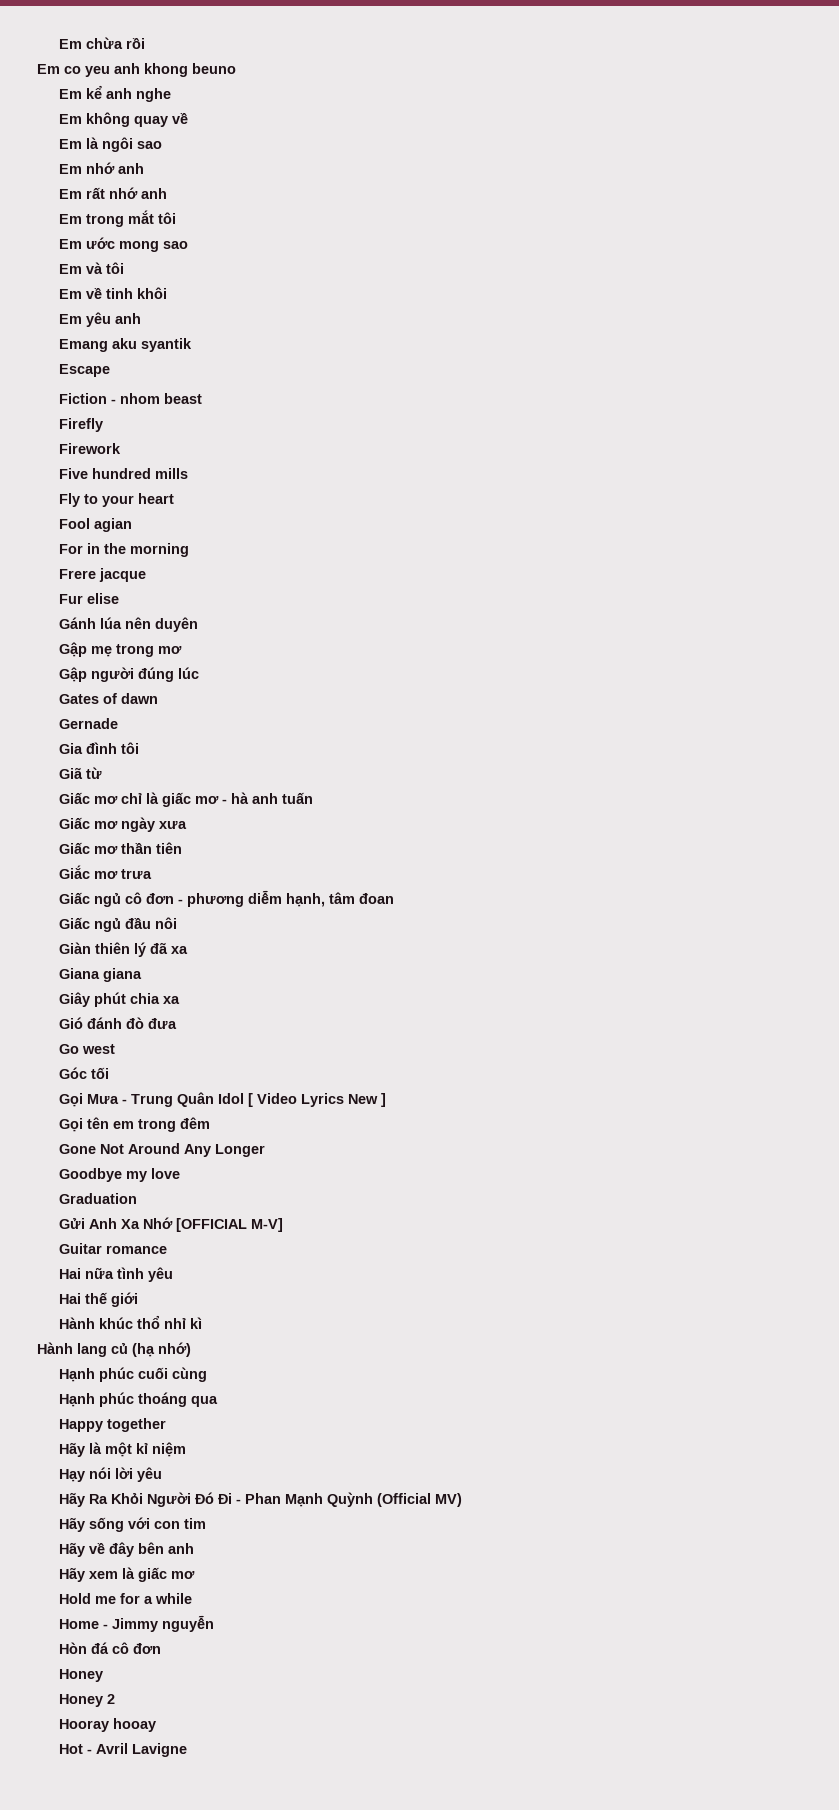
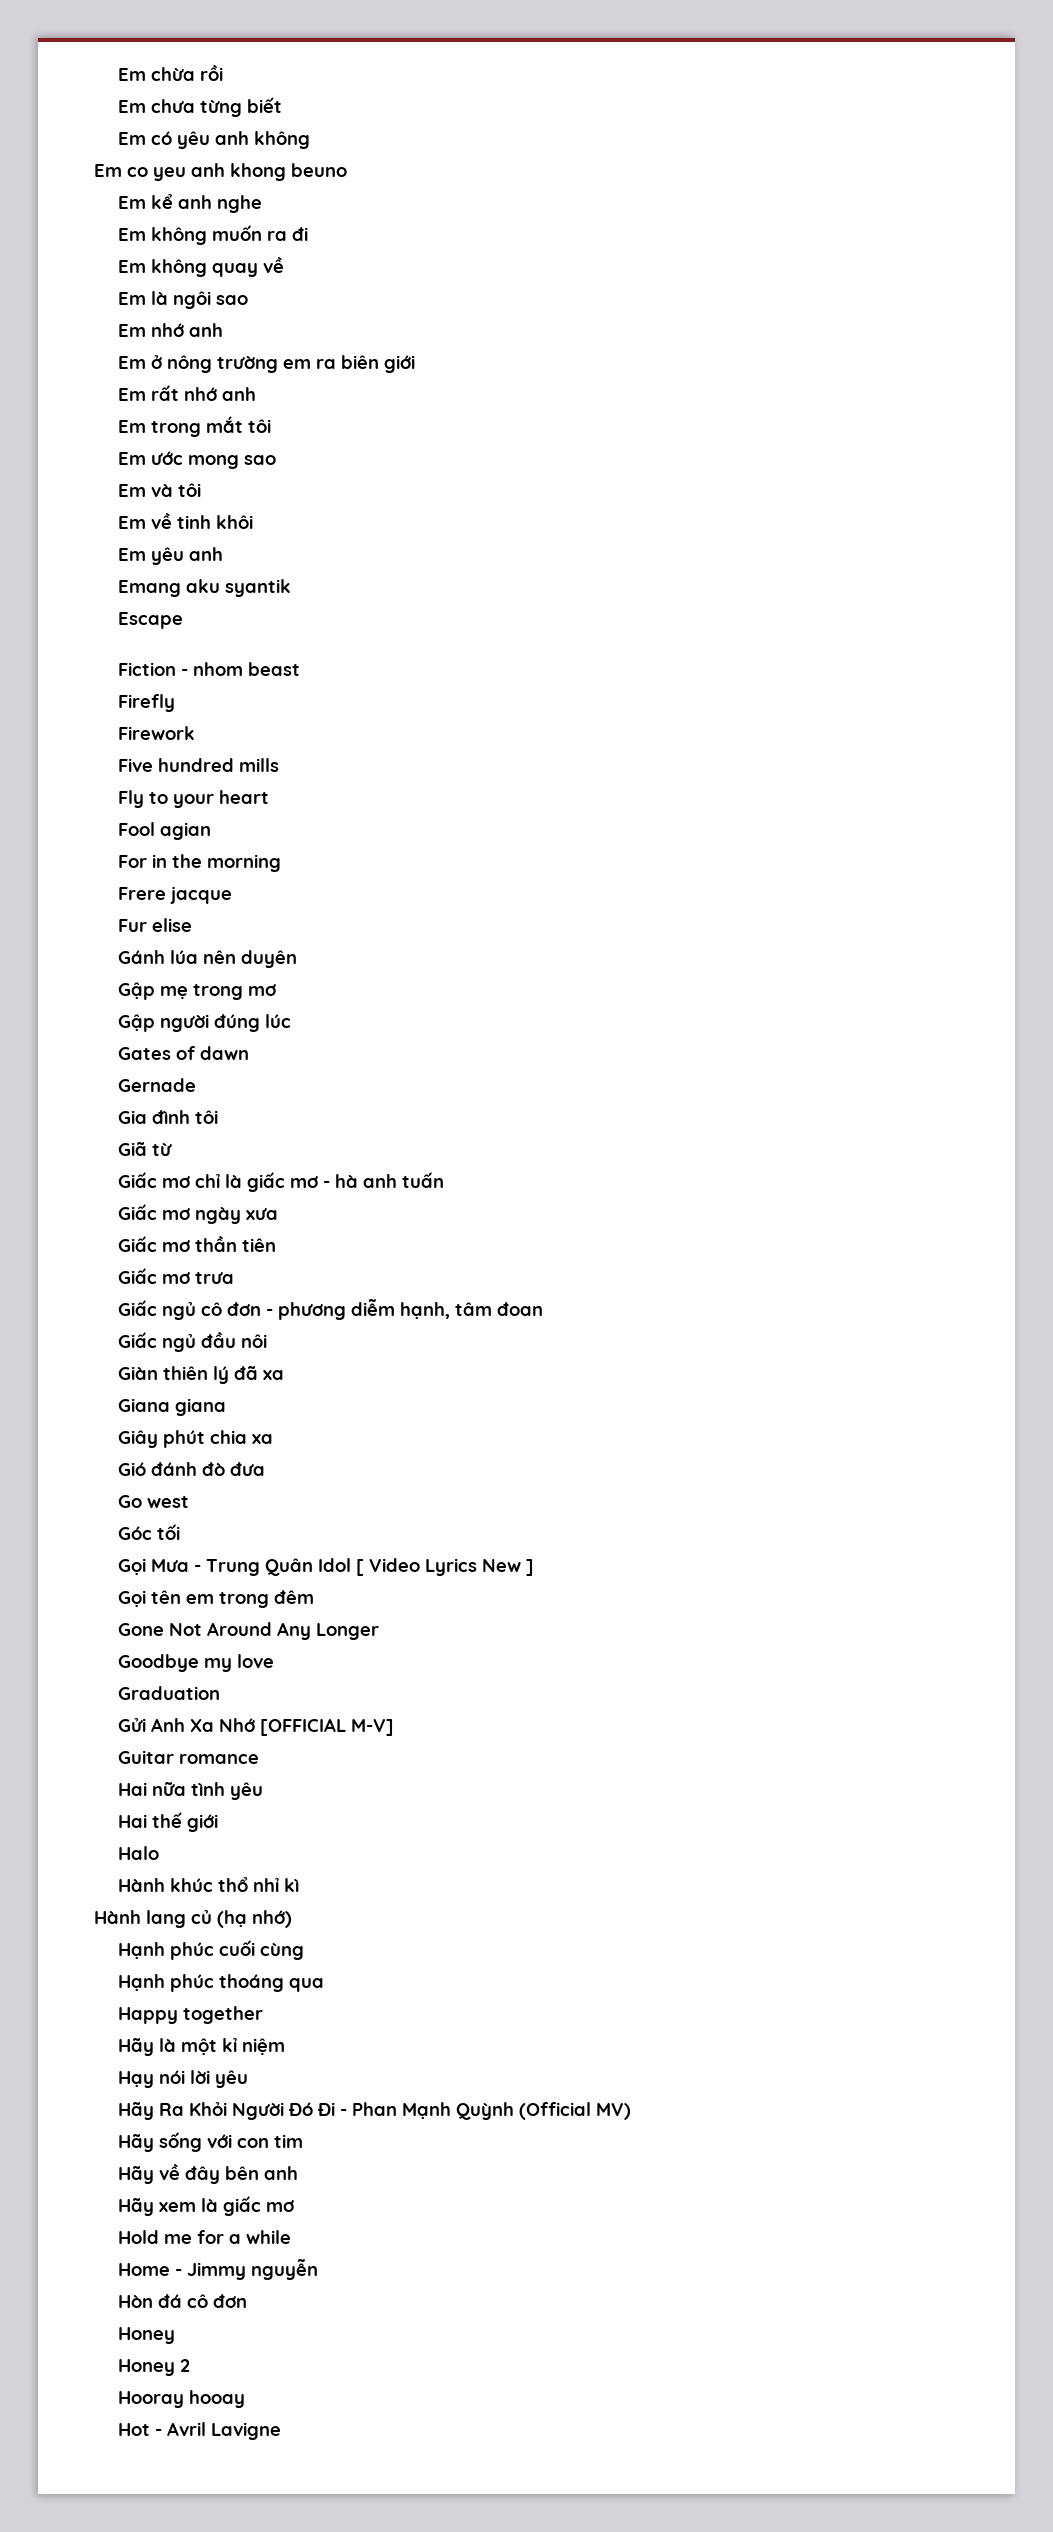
(146, 43) none -> [117,97,282,117] [117,131,310,149] // Em chưa từng biết // Em có yêu anh không
(172, 95) none -> [117,225,308,245] // Em không muốn ra đi
(145, 168) none -> [117,355,415,373] // Em ở nông trường em ra biên giới
[59,865,91,879] Giắc -> [117,1268,157,1284] Giấc
(139, 1299) none -> [117,1846,159,1860] // Halo

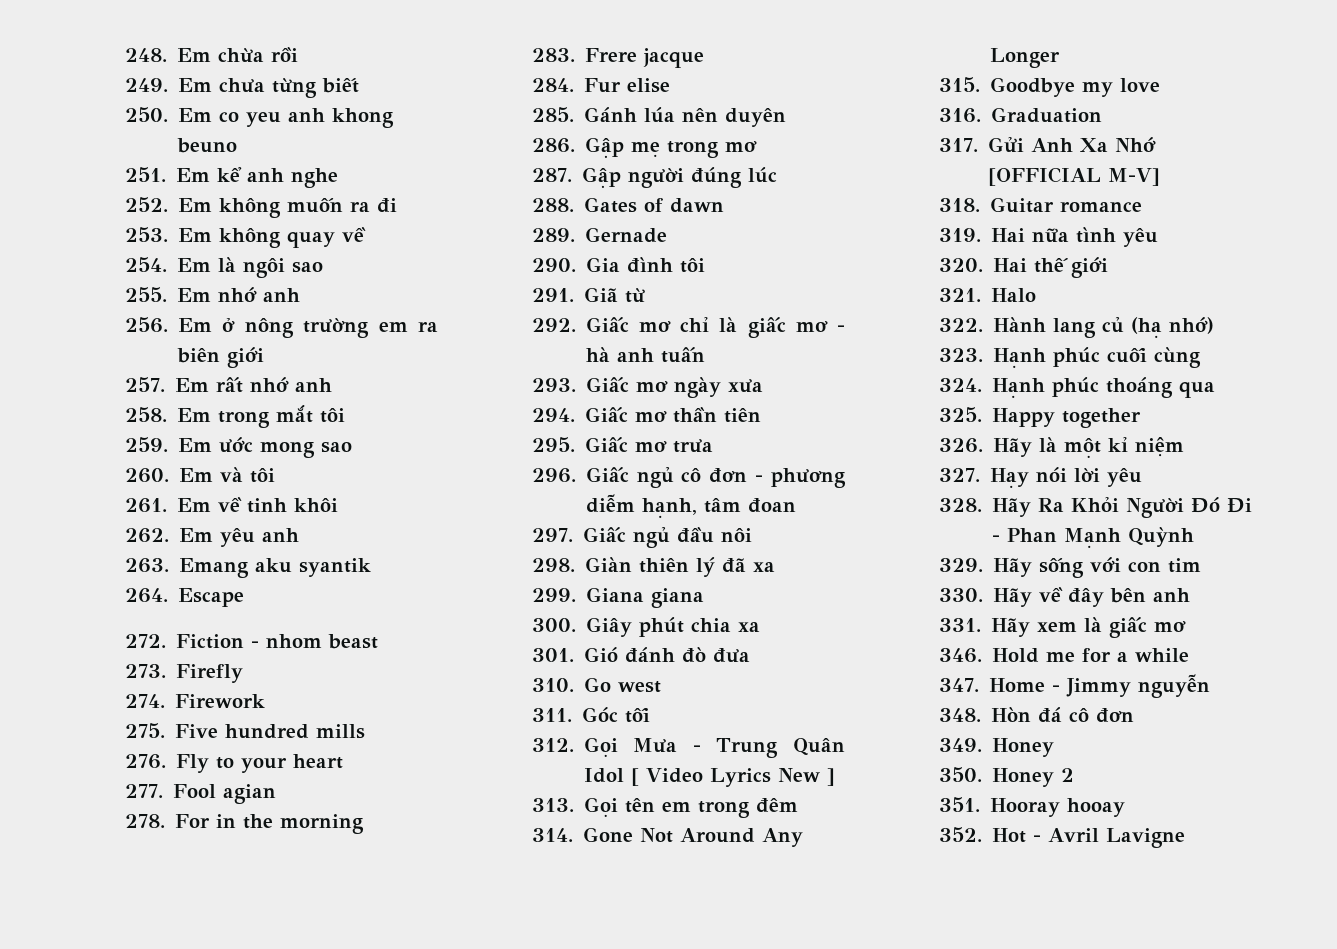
(117, 74) none -> [124,48,167,62] 248.
(223, 73) none -> [124,78,168,92] 249.
[117,131,310,149] Em có yêu anh không // -> [124,107,168,122] 250.
(347, 170) none -> [124,167,166,182] 251.
(262, 204) none -> [124,197,168,212] 252.
(308, 234) none -> [124,227,168,242] 253.
(284, 265) none -> [124,257,167,272] 254.
(248, 300) none -> [124,287,167,302] 255.
(223, 330) none -> [124,317,168,333] 256.
(415, 364) none -> [124,377,165,392] 257.
(256, 394) none -> [124,407,167,422] 258.
(271, 426) none -> [124,437,168,452] 259.
(276, 460) none -> [124,468,169,483] 260.
(201, 490) none -> [124,498,167,513] 261.
(253, 522) none -> [124,528,169,543] 262.
(223, 554) none -> [124,558,169,573] 263.
(291, 588) none -> [124,588,168,603] 264.
(183, 620) none -> [124,634,166,648] 272.
(300, 669) none -> [124,664,166,678] 273.
(175, 703) none -> [124,694,165,708] 274.
(195, 733) none -> [124,723,165,738] 275.
(279, 765) none -> [124,754,166,769] 276.
(269, 797) none -> [124,784,163,798] 277.
(211, 831) none -> [124,814,165,828] 278.
(281, 863) none -> [531,48,575,62] 283.
(232, 895) none -> [531,78,574,92] 284.
(192, 925) none -> [531,107,574,122] 285.
(297, 959) none -> [531,138,575,153] 286.
(276, 990) none -> [531,168,572,182] 287.
(291, 1021) none -> [531,198,574,212] 288.
(249, 1053) none -> [531,228,575,242] 289.
(196, 1085) none -> [531,258,576,272] 290.
(218, 1117) none -> [531,288,574,302] 291.
(172, 1149) none -> [531,318,576,332] 292.
(444, 1180) none -> [531,378,576,392] 293.
(278, 1214) none -> [531,408,575,422] 294.
(276, 1245) none -> [531,437,575,452] 295.
(234, 1278) none -> [531,468,576,483] 296.
(543, 1309) none -> [531,528,573,542] 297.
(267, 1341) none -> [531,558,575,572] 298.
(284, 1375) none -> [531,588,576,602] 299.
(226, 1407) none -> [531,618,576,632] 300.
(273, 1439) none -> [531,648,574,662] 301.
(265, 1469) none -> [531,678,574,692] 310.
(189, 1502) none -> [531,708,572,722] 311.
(180, 1532) none -> [531,738,574,752] 312.
(534, 1567) none -> [531,798,574,812] 313.
(314, 1597) none -> [531,828,573,842] 314.
(379, 1631) none -> [938,77,980,92] 315.
(274, 1661) none -> [938,108,981,123] 316.
(220, 1693) none -> [938,138,978,152] 317.
(394, 1727) none -> [938,198,980,212] 318.
(259, 1759) none -> [938,228,981,242] 319.
(263, 1791) none -> [938,258,983,272] 320.
(218, 1823) none -> [938,288,981,302] 321.
[117,1877,299,1892] Hành khúc thổ nhỉ kì // -> [938,318,983,332] 322.
(292, 1919) none -> [938,348,983,362] 323.
(304, 1951) none -> [938,378,982,392] 324.
(324, 1985) none -> [938,407,982,422] 325.
(263, 2015) none -> [938,438,983,453] 326.
(285, 2046) none -> [938,468,980,482] 327.
(248, 2079) none -> [938,498,982,512] 328.
[518,2102,631,2120] (Official MV) // -> [938,558,983,572] // 329.
(303, 2141) none -> [938,588,983,602] 330.
(298, 2173) none -> [938,618,981,632] 331.
(294, 2206) none -> [938,648,982,663] 346.
(291, 2237) none -> [938,678,979,692] 347.
(318, 2269) none -> [938,708,981,722] 348.
(247, 2301) none -> [938,738,982,752] 349.
(175, 2335) none -> [938,767,982,782] 350.
(190, 2365) none -> [938,797,980,812] 351.
(245, 2399) none -> [938,827,982,842] 352.

